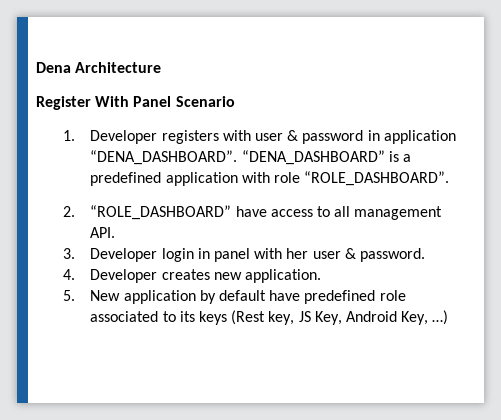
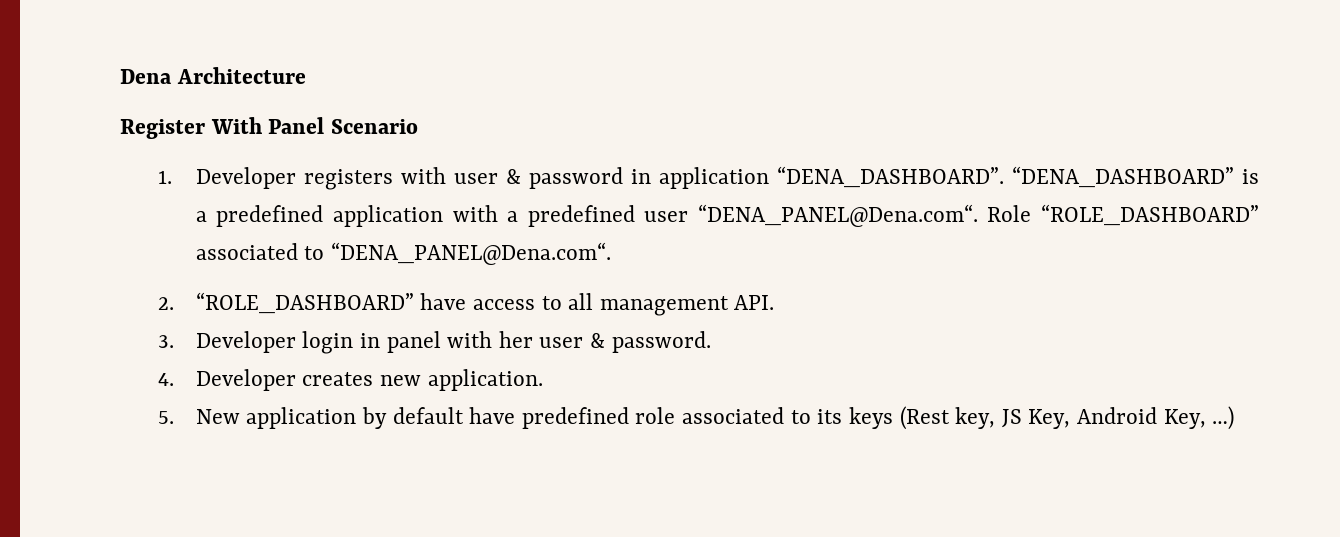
[273,171,450,186] role “ROLE_DASHBOARD”. -> [507,204,1259,227] [195,242,612,265] a predefined user “DENA_PANEL@Dena.com“. Role “ROLE_DASHBOARD” associated to “DENA_PANEL@Dena.com“.

